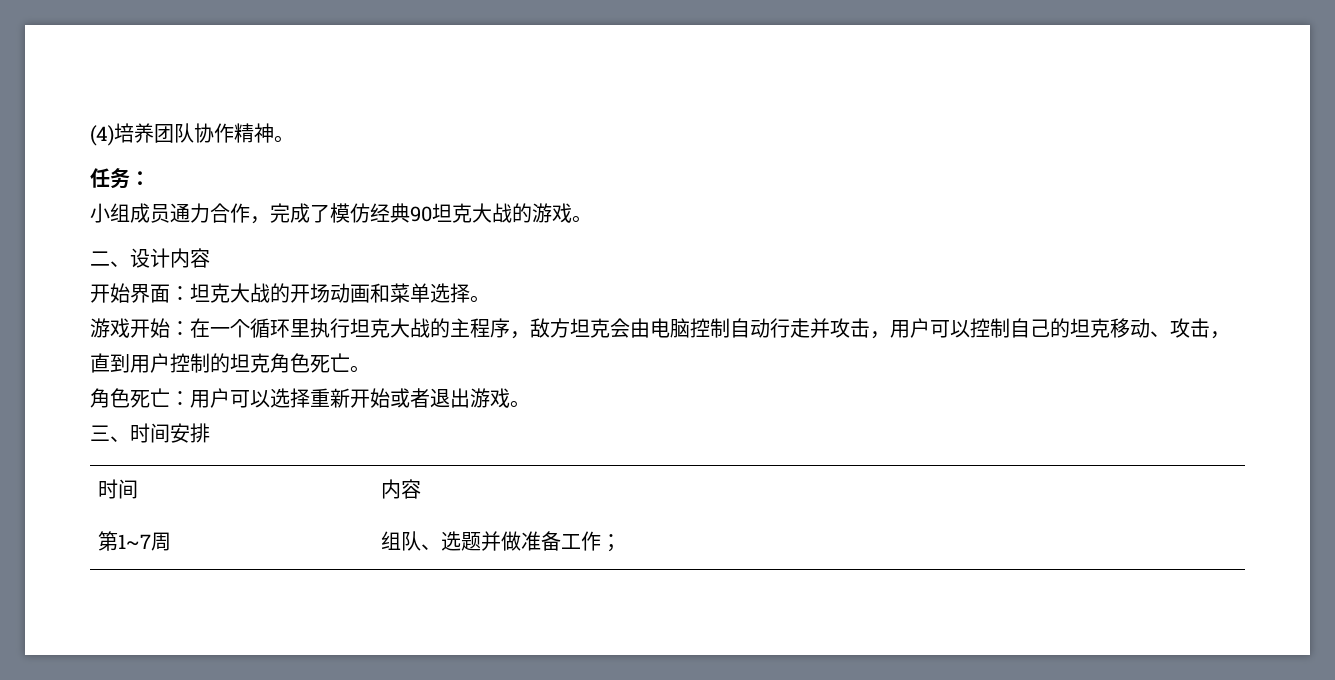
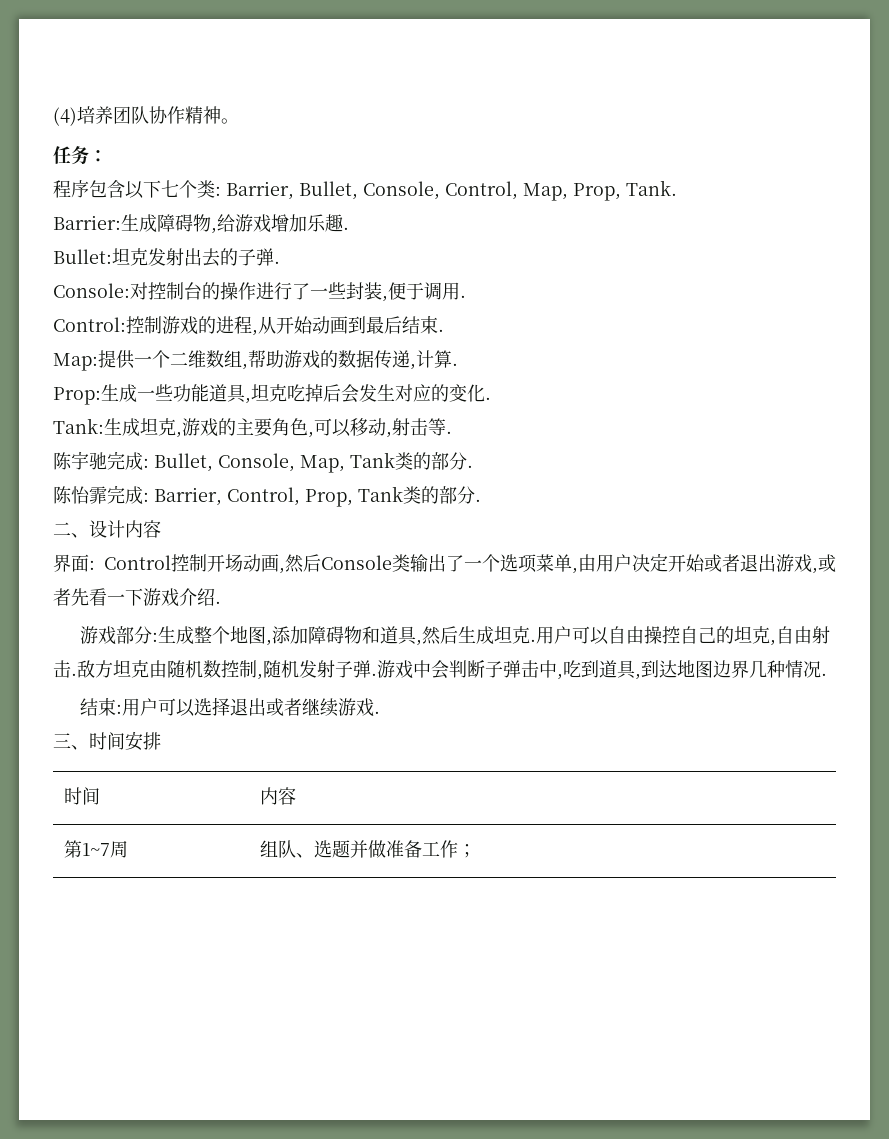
[90,203,592,224] [90,248,210,268] [90,283,490,303] [90,318,1230,339] [90,353,370,373] [90,388,530,408] 小组成员通力合作，完成了模仿经典90坦克大战的游戏。 // 二、设计内容 // 开始界面：坦克大战的开场动画和菜单选择。 // 游戏开始：在一个循环里执行坦克大战的主程序，敌方坦克会由电脑控制自动行走并攻击，用户可以控制自己的坦克移动、攻击，直到用户控制的坦克角色死亡。 // 角色死亡：用户可以选择重新开始或者退出游戏。 -> [53,180,677,201] [53,214,349,234] [53,248,280,267] [53,282,466,302] [53,316,444,336] [53,350,458,371] [53,384,491,405] [53,418,452,438] [53,451,473,473] [53,485,481,507] [53,520,161,538] [53,553,836,574] [53,588,221,607] [80,626,831,646] [53,660,827,680] [80,697,381,717] 程序包含以下七个类: Barrier, Bullet, Console, Control, Map, Prop, Tank. // Barrier:生成障碍物,给游戏增加乐趣. // Bullet:坦克发射出去的子弹. // Console:对控制台的操作进行了一些封装,便于调用. // Control:控制游戏的进程,从开始动画到最后结束. // Map:提供一个二维数组,帮助游戏的数据传递,计算. // Prop:生成一些功能道具,坦克吃掉后会发生对应的变化. // Tank:生成坦克,游戏的主要角色,可以移动,射击等. // 陈宇驰完成: Bullet, Console, Map, Tank类的部分. // 陈怡霏完成: Barrier, Control, Prop, Tank类的部分. // 二、设计内容 // 界面: Control控制开场动画,然后Console类输出了一个选项菜单,由用户决定开始或者退出游戏,或者先看一下游戏介绍. // 游戏部分:生成整个地图,添加障碍物和道具,然后生成坦克.用户可以自由操控自己的坦克,自由射击.敌方坦克由随机数控制,随机发射子弹.游戏中会判断子弹击中,吃到道具,到达地图边界几种情况. // 结束:用户可以选择退出或者继续游戏.

